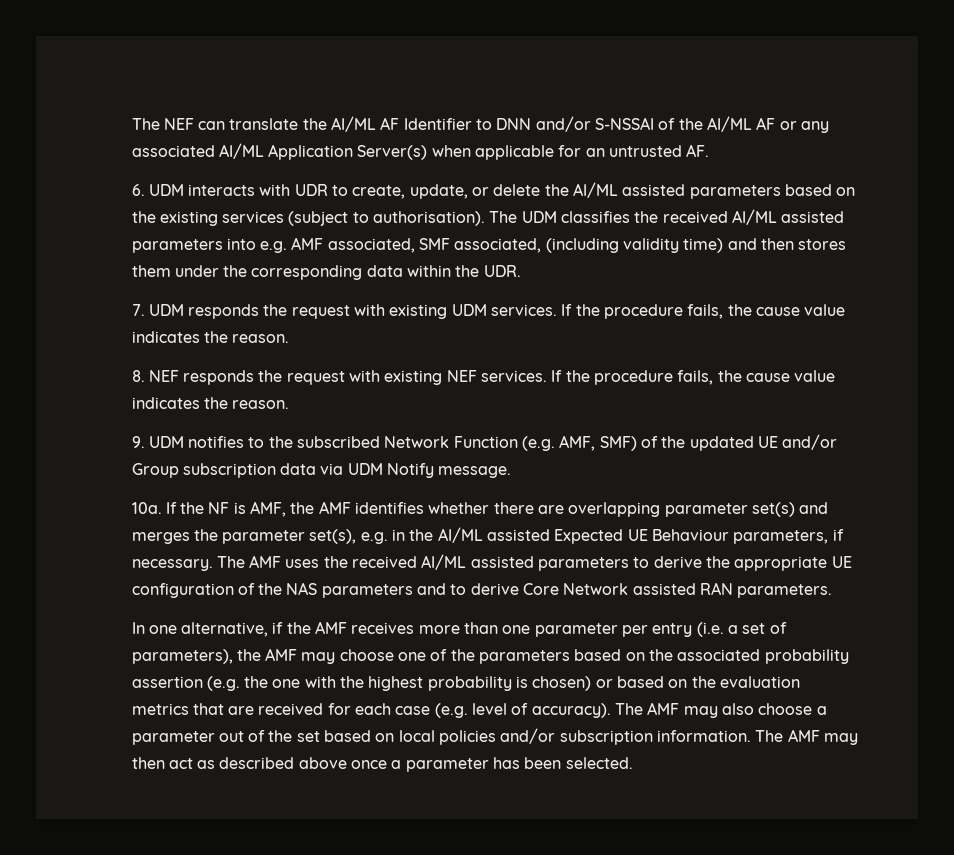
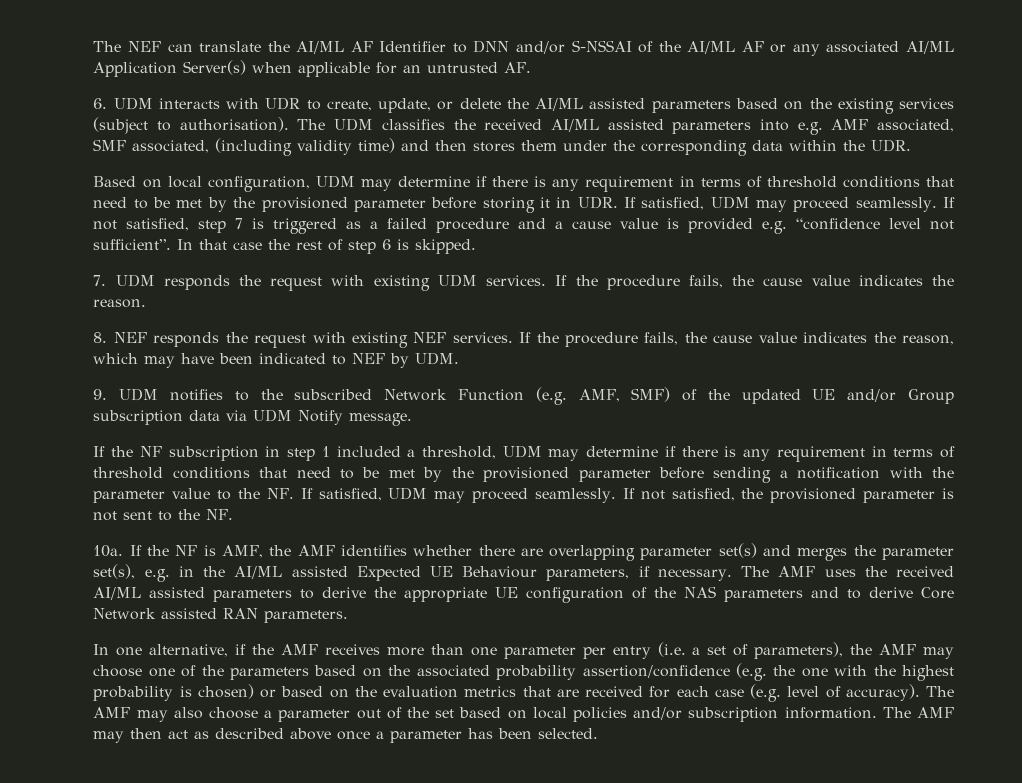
(521, 271) none -> [93,175,955,192] [93,196,955,213] [93,218,954,234] [93,239,477,254] // Based on local configuration, UDM may determine if there is any requirement in terms of threshold conditions that need to be met by the provisioned parameter before storing it in UDR. If satisfied, UDM may proceed seamlessly. If not satisfied, step 7 is triggered as a failed procedure and a cause value is provided e.g. “confidence level not sufficient”. In that case the rest of step 6 is skipped.
[232,400,290,409] reason. -> [902,335,955,345] [93,352,460,368] reason, which may have been indicated to NEF by UDM.
(512, 472) none -> [93,445,955,462] [93,467,955,483] [93,487,955,503] [93,509,234,521] // If the NF subscription in step 1 included a threshold, UDM may determine if there is any requirement in terms of threshold conditions that need to be met by the provisioned parameter before sending a notification with the parameter value to the NF. If satisfied, UDM may proceed seamlessly. If not satisfied, the provisioned parameter is not sent to the NF.
[131,676,203,688] assertion -> [582,665,730,678] assertion/confidence

